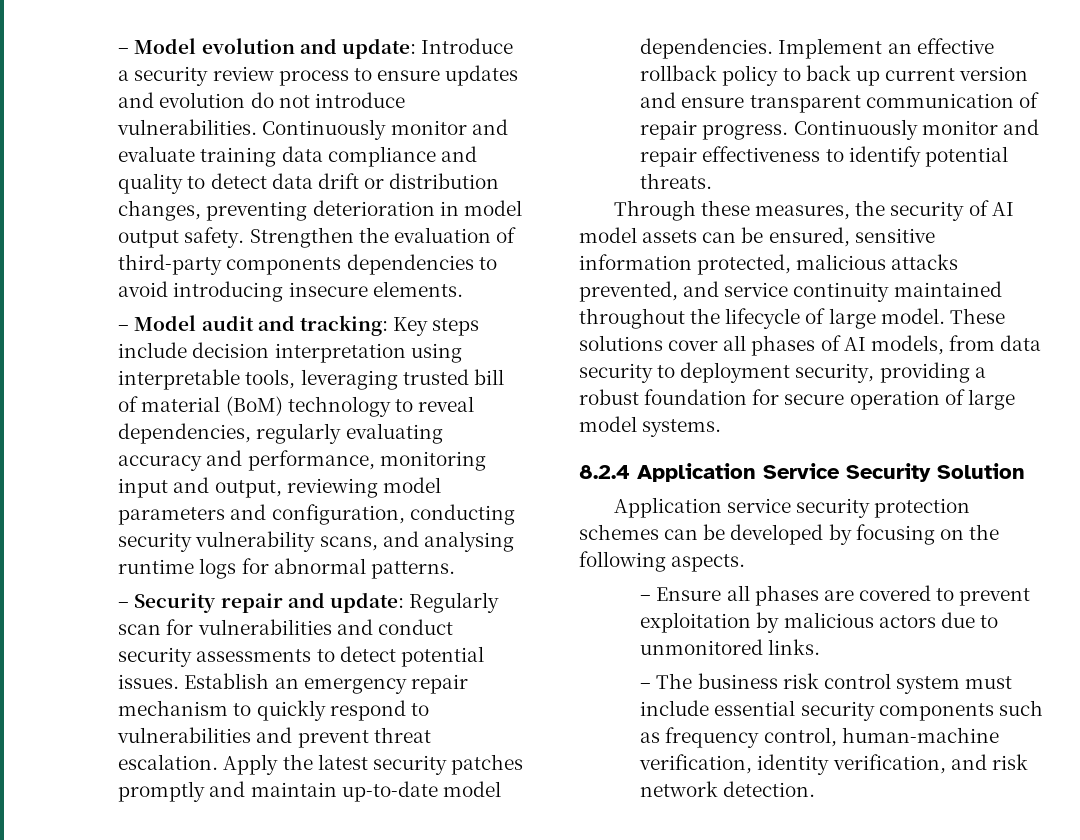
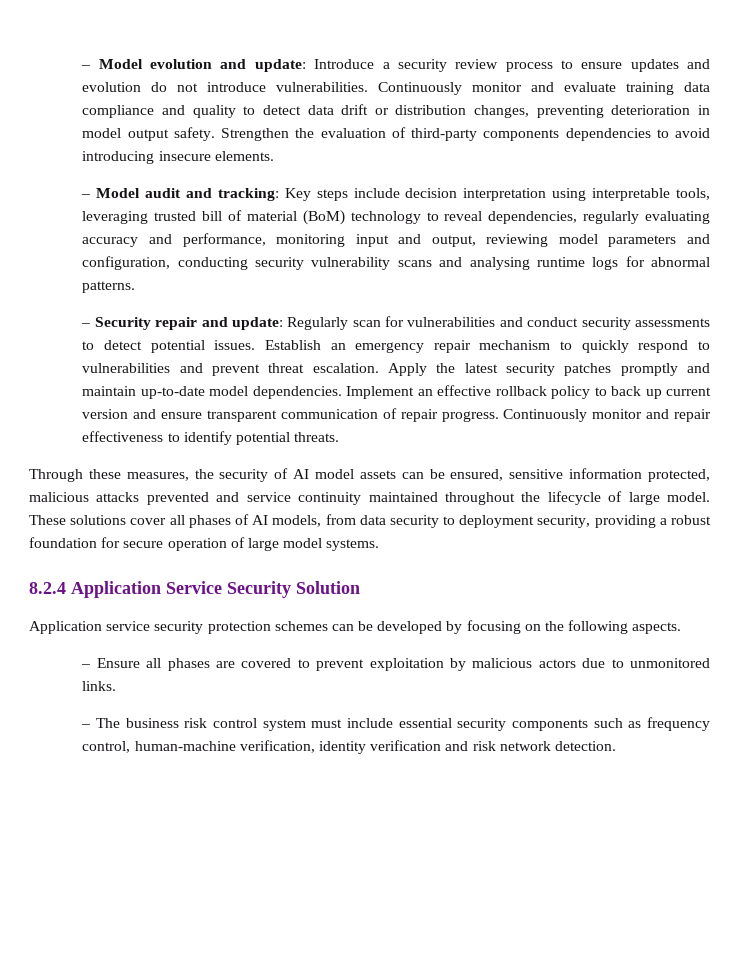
[319,536,378,551] scans, -> [397,260,432,267] scans
[579,281,678,302] prevented, -> [146,492,209,505] prevented
[832,754,946,774] verification, -> [370,740,442,751] verification

